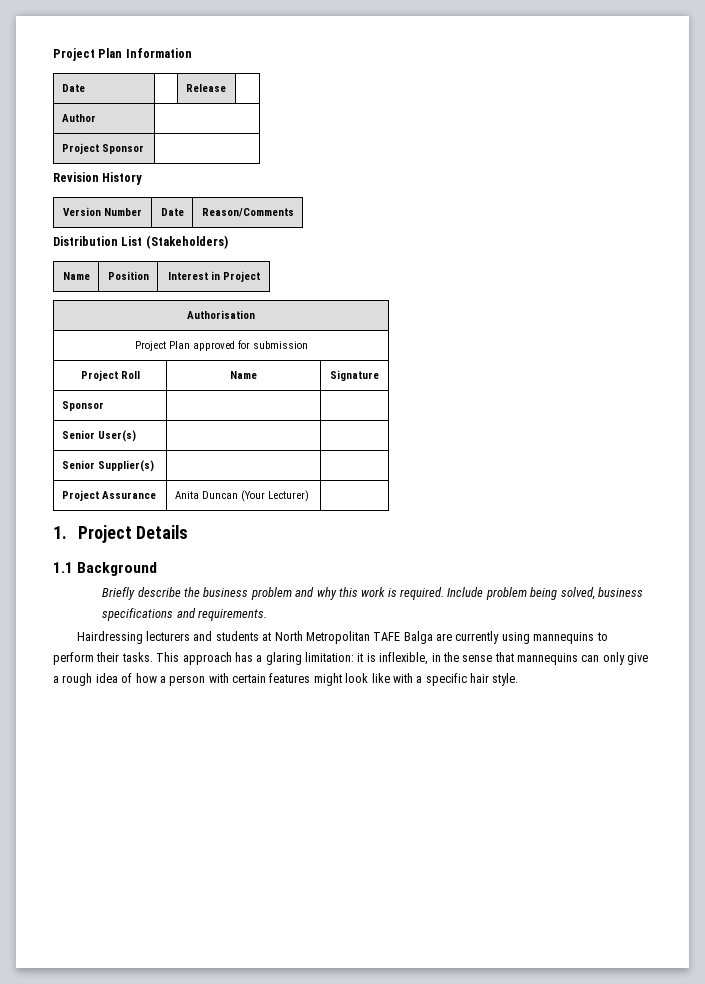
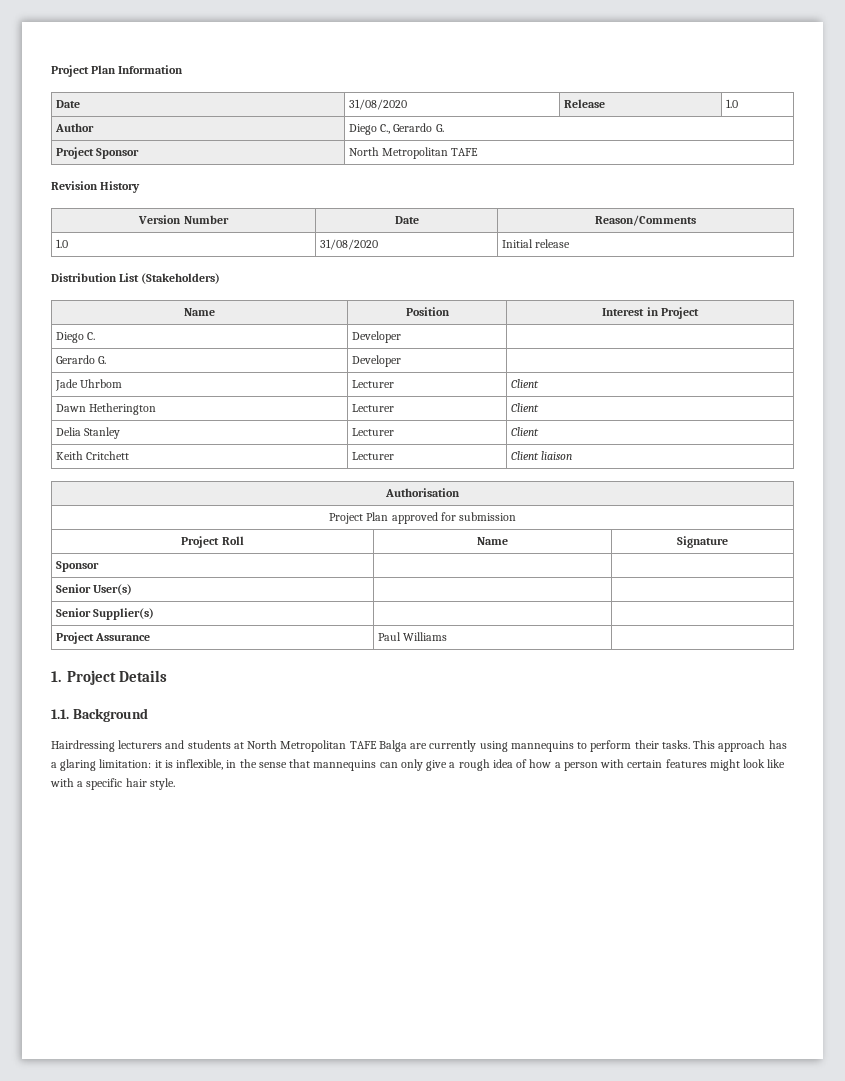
(85, 88) none -> [348,99,407,110] 31/08/2020
(226, 88) none -> [725,99,738,108] 1.0
(96, 118) none -> [348,123,444,135] Diego C., Gerardo G.
(144, 149) none -> [348,147,479,159] North Metropolitan TAFE
(294, 212) none -> [55,239,68,248] [319,239,378,250] [501,239,571,248] // 1.0 | 31/08/2020 | Initial release
(261, 276) none -> [55,332,96,343] [351,331,401,343] [55,355,107,364] [351,355,401,367] [54,379,123,391] [351,380,394,388] [510,379,539,388] [55,403,157,415] [351,404,394,412] [510,403,539,412] [55,427,121,439] [351,428,394,436] [510,427,539,436] [55,451,130,460] [351,452,394,460] [510,451,573,460] // Diego C. | Developer | // Gerardo G. | Developer | // Jade Uhrbom | Lecturer | Client // Dawn Hetherington | Lecturer | Client // Delia Stanley | Lecturer | Client // Keith Critchett | Lecturer | Client liaison
[174,490,309,502] Anita Duncan (Your Lecturer) -> [377,632,448,641] Paul Williams
[53,562,73,573] 1.1 -> [51,709,69,719] 1.1.
[102,587,643,600] [102,608,268,621] // Briefly describe the business problem and why this work is required. Include problem being solved, business specifications and requirements. -> (148, 715) none

